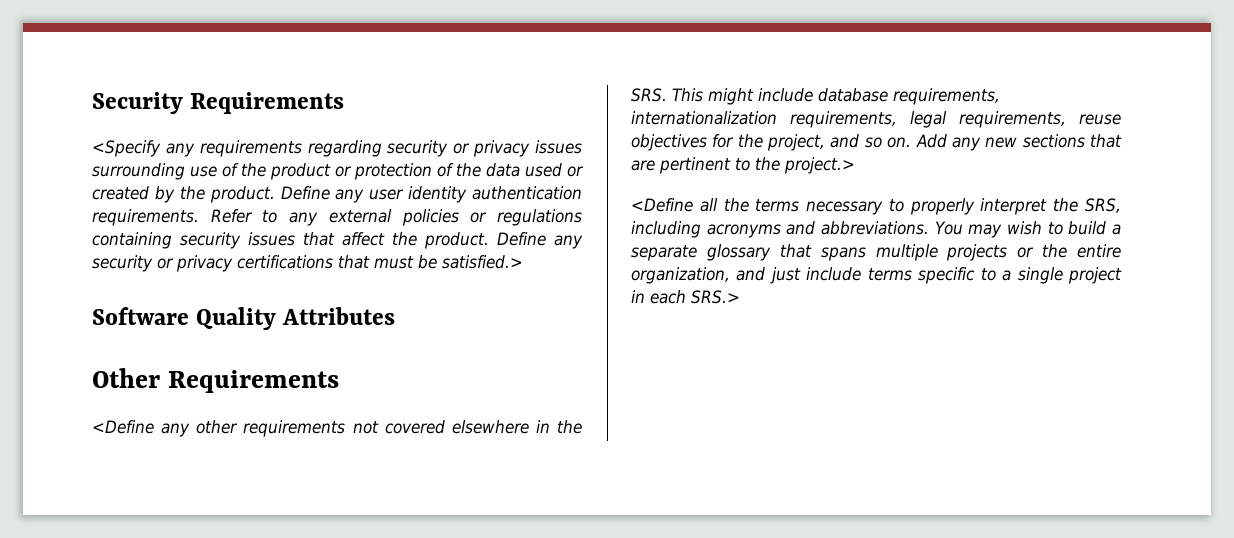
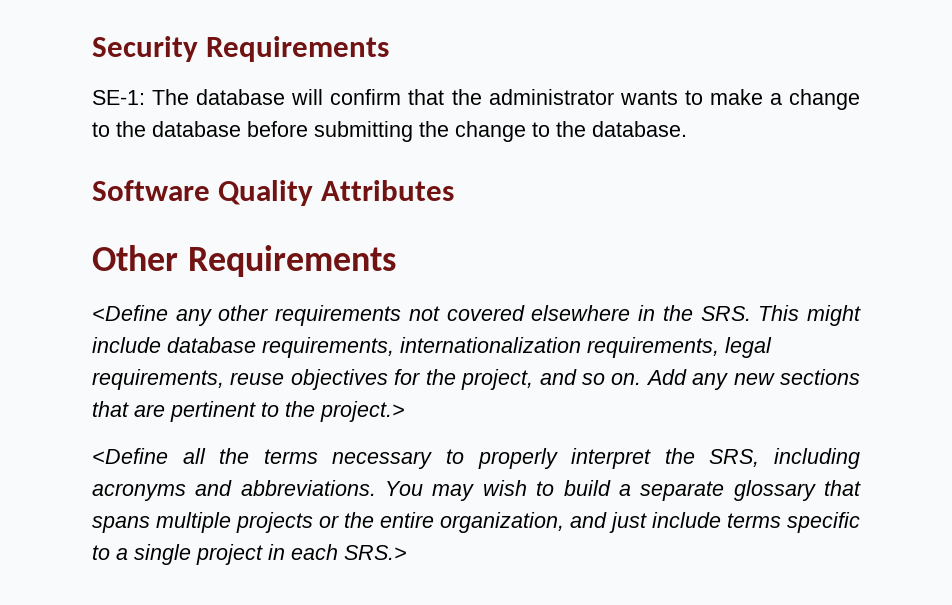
[92,140,582,157] [92,163,584,180] [92,186,582,203] [92,209,582,226] [92,232,583,249] [92,255,523,272] <Specify any requirements regarding security or privacy issues surrounding use of the product or protection of the data used or created by the product. Define any user identity authentication requirements. Refer to any external policies or regulations containing security issues that affect the product. Define any security or privacy certifications that must be satisfied.> -> [92,89,861,110] [92,121,687,142] SE-1: The database will confirm that the administrator wants to make a change to the database before submitting the change to the database.

